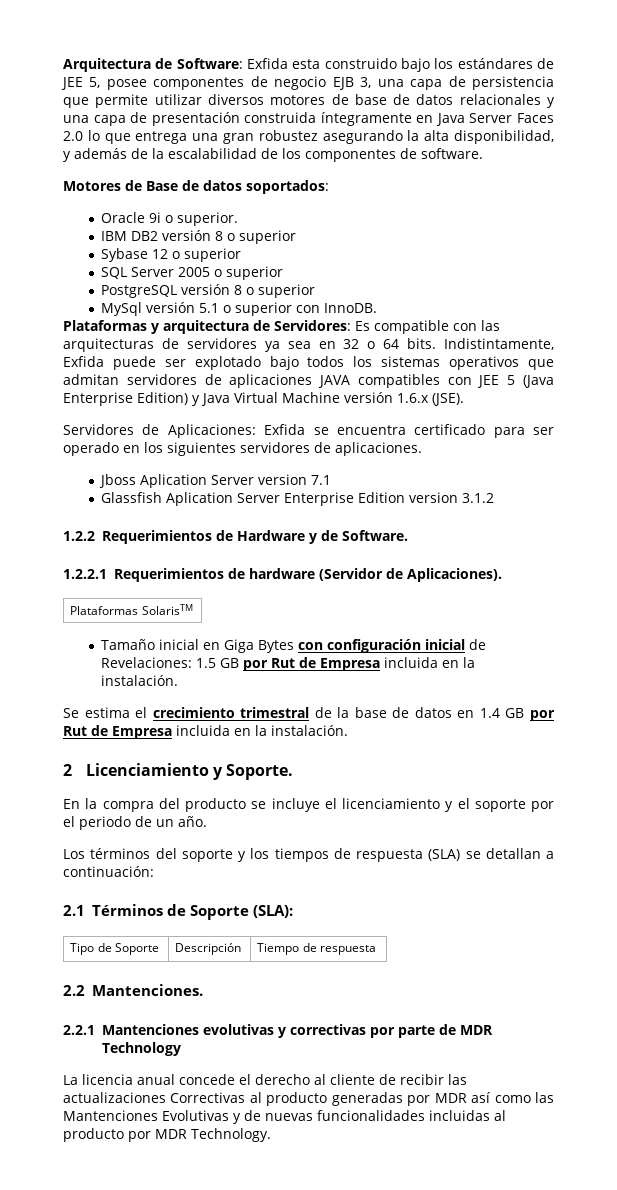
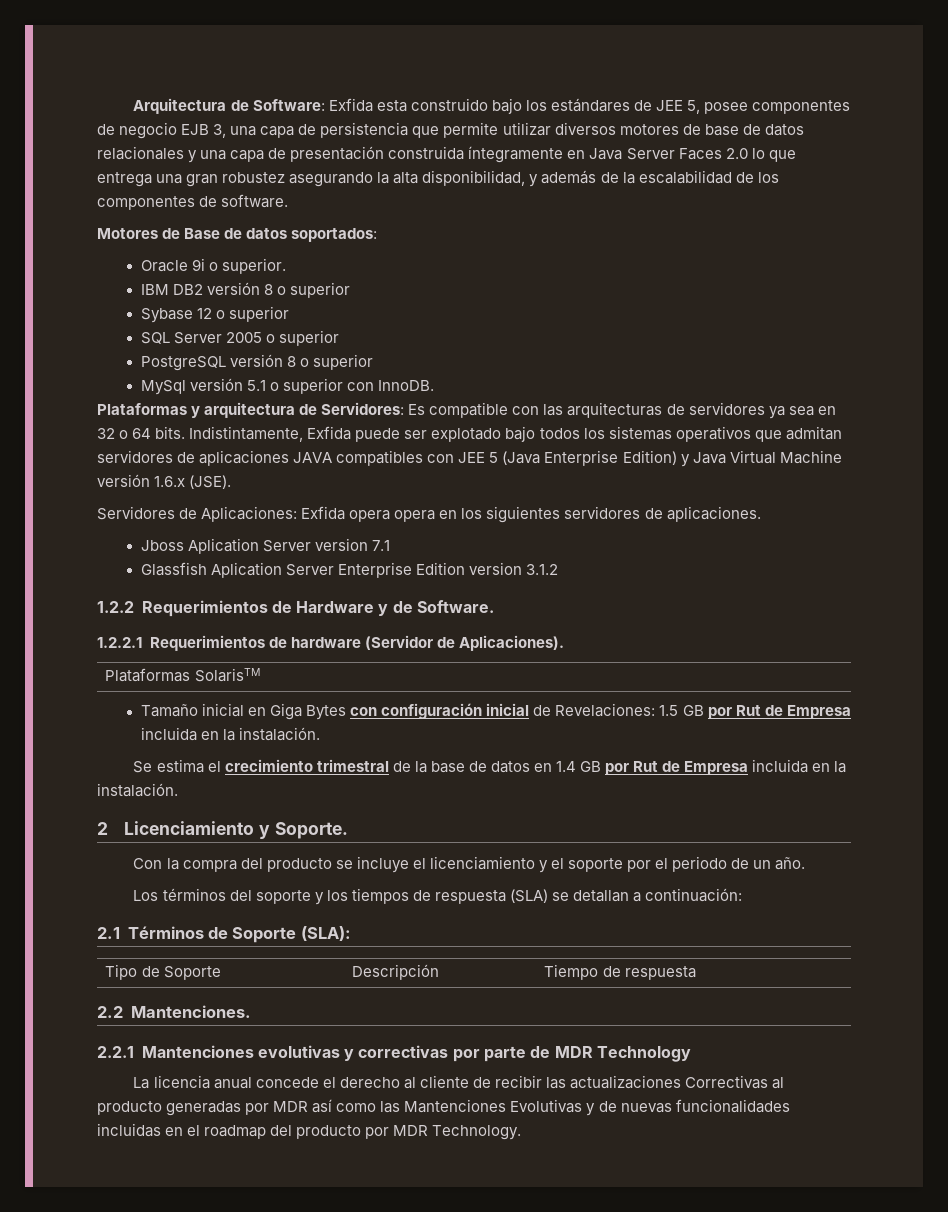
[313,424,554,438] [63,442,119,456] se encuentra certificado para ser operado -> [349,510,436,522] opera opera
[63,799,80,809] En -> [133,858,163,869] Con
[494,1110,506,1121] al -> [165,1125,293,1139] en el roadmap del

